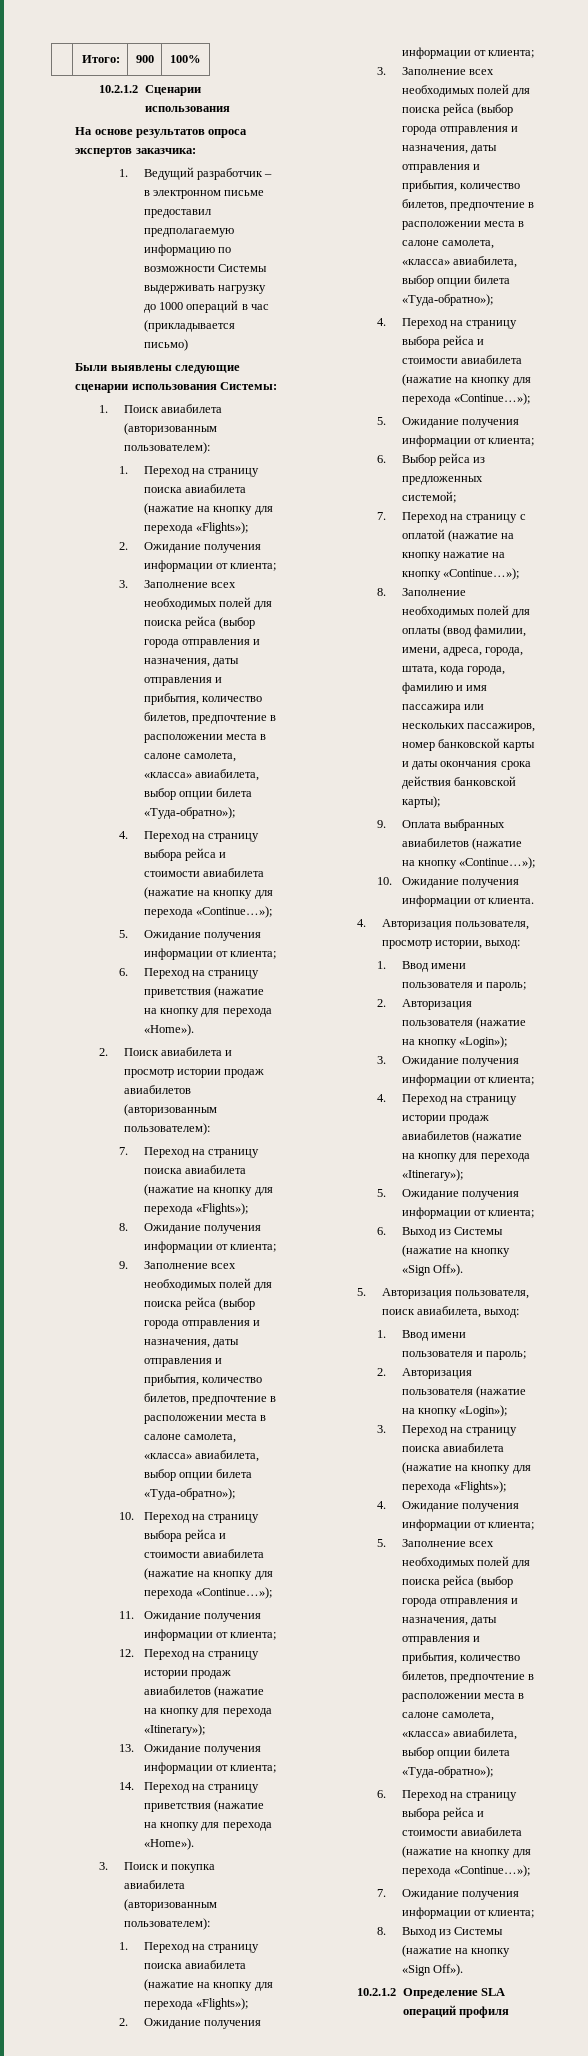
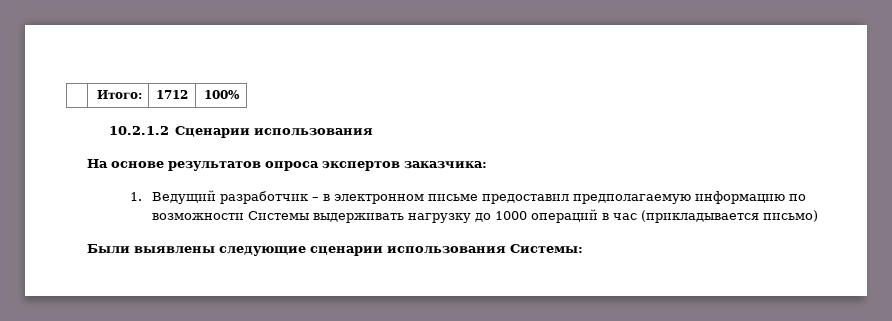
[135,55,154,63] 900 -> [156,90,188,99] 1712
[99,404,223,413] [123,423,217,435] [123,442,210,454] [119,466,260,477] [143,484,246,493] [143,503,273,515] [143,522,248,534] [119,542,261,553] [143,560,277,572] [119,580,236,588] [143,597,273,610] [143,616,256,629] [143,639,261,648] [143,658,239,667] [143,677,222,686] [143,693,262,705] [143,712,277,724] [143,734,267,743] [143,753,236,762] [143,769,259,781] [143,788,253,800] [143,807,235,819] [119,831,260,842] [143,848,227,861] [143,868,264,877] [143,887,273,899] [143,906,272,918] [119,930,261,941] [143,948,277,960] [119,968,260,979] [143,986,264,998] [143,1008,272,1017] [143,1024,194,1036] [99,1047,233,1056] [123,1069,265,1078] [123,1085,191,1094] [123,1104,217,1116] [123,1123,210,1135] [119,1147,260,1158] [143,1165,246,1174] [143,1184,273,1196] [143,1203,248,1215] [119,1223,261,1234] [143,1241,277,1253] [119,1261,236,1269] [143,1278,273,1291] [143,1297,256,1310] [143,1320,261,1329] [143,1339,239,1348] [143,1358,222,1367] [143,1374,262,1386] [143,1393,277,1405] [143,1415,267,1424] [143,1434,236,1443] [143,1450,259,1462] [143,1469,253,1481] [143,1488,235,1500] [119,1512,260,1523] [143,1529,227,1542] [143,1549,264,1558] [143,1568,273,1580] [143,1587,272,1599] [119,1611,261,1622] [143,1629,277,1641] [119,1649,260,1660] [143,1670,231,1679] [143,1686,264,1698] [143,1708,272,1717] [143,1724,205,1736] [119,1744,261,1755] [143,1762,277,1774] [119,1782,260,1793] [143,1800,264,1812] [143,1822,272,1831] [143,1838,194,1850] [99,1862,216,1873] [123,1880,185,1889] [123,1899,217,1911] [123,1918,210,1930] [119,1942,260,1953] [143,1960,246,1969] [143,1979,273,1991] [143,1998,248,2010] [119,2018,261,2029] [401,47,535,59] [377,67,494,75] [401,84,531,97] [401,103,514,116] [401,126,519,135] [401,145,497,154] [401,164,480,173] [401,180,520,192] [401,199,535,211] [401,221,525,230] [401,240,494,249] [401,256,517,268] [401,275,511,287] [401,294,493,306] [377,318,518,329] [401,335,485,348] [401,355,522,364] [401,374,531,386] [401,393,530,405] [377,417,519,428] [401,435,535,447] [377,453,486,466] [401,476,483,485] [401,491,456,503] [377,512,526,523] [401,529,515,542] [401,552,506,561] [401,568,519,580] [377,588,466,596] [401,605,531,618] [401,625,527,637] [401,647,524,656] [401,666,506,675] [401,682,488,694] [401,704,484,713] [401,723,535,732] [401,738,536,751] [401,761,531,770] [401,776,516,789] [401,796,440,808] [377,819,505,831] [401,838,522,850] [401,857,536,869] [377,877,519,888] [401,895,535,907] [357,919,530,930] [381,940,521,949] [377,961,466,972] [401,982,527,991] [377,999,472,1010] [401,1017,526,1029] [401,1036,508,1048] [377,1056,519,1067] [401,1074,535,1086] [377,1094,518,1105] [401,1115,489,1124] [401,1131,522,1143] [401,1153,530,1162] [401,1169,463,1181] [377,1189,519,1200] [401,1207,535,1219] [377,1227,504,1238] [401,1245,511,1257] [401,1264,463,1276] [357,1288,530,1299] [381,1306,520,1318] [377,1330,466,1341] [401,1351,527,1360] [377,1368,472,1379] [401,1386,526,1398] [401,1405,508,1417] [377,1425,518,1436] [401,1443,504,1452] [401,1462,531,1474] [401,1481,506,1493] [377,1501,519,1512] [401,1519,535,1531] [377,1539,494,1547] [401,1556,531,1569] [401,1575,514,1588] [401,1598,519,1607] [401,1617,497,1626] [401,1636,480,1645] [401,1652,520,1664] [401,1671,535,1683] [401,1693,525,1702] [401,1712,494,1721] [401,1728,517,1740] [401,1747,511,1759] [401,1766,493,1778] [377,1790,518,1801] [401,1807,485,1820] [401,1827,522,1836] [401,1846,531,1858] [401,1865,530,1877] [377,1889,519,1900] [401,1907,535,1919] [377,1927,504,1938] [401,1945,511,1957] [401,1964,463,1976] [357,1988,506,1999] [402,2005,510,2018] // 1. Поиск авиабилета (авторизованным пользователем): // 1. Переход на страницу поиска авиабилета (нажатие на кнопку для перехода «Flights»); // 2. Ожидание получения информации от клиента; // 3. Заполнение всех необходимых полей для поиска рейса (выбор города отправления и назначения, даты отправления и прибытия, количество билетов, предпочтение в расположении места в салоне самолета, «класса» авиабилета, выбор опции билета «Туда-обратно»); // 4. Переход на страницу выбора рейса и стоимости авиабилета (нажатие на кнопку для перехода «Continue…»); // 5. Ожидание получения информации от клиента; // 6. Переход на страницу приветствия (нажатие на кнопку для перехода «Home»). // 2. Поиск авиабилета и просмотр истории продаж авиабилетов (авторизованным пользователем): // 7. Переход на страницу поиска авиабилета (нажатие на кнопку для перехода «Flights»); // 8. Ожидание получения информации от клиента; // 9. Заполнение всех необходимых полей для поиска рейса (выбор города отправления и назначения, даты отправления и прибытия, количество билетов, предпочтение в расположении места в салоне самолета, «класса» авиабилета, выбор опции билета «Туда-обратно»); // 10. Переход на страницу выбора рейса и стоимости авиабилета (нажатие на кнопку для перехода «Continue…»); // 11. Ожидание получения информации от клиента; // 12. Переход на страницу истории продаж авиабилетов (нажатие на кнопку для перехода «Itinerary»); // 13. Ожидание получения информации от клиента; // 14. Переход на страницу приветствия (нажатие на кнопку для перехода «Home»). // 3. Поиск и покупка авиабилета (авторизованным пользователем): // 1. Переход на страницу поиска авиабилета (нажатие на кнопку для перехода «Flights»); // 2. Ожидание получения информации от клиента; // 3. Заполнение всех необходимых полей для поиска рейса (выбор города отправления и назначения, даты отправления и прибытия, количество билетов, предпочтение в расположении места в салоне самолета, «класса» авиабилета, выбор опции билета «Туда-обратно»); // 4. Переход на страницу выбора рейса и стоимости авиабилета (нажатие на кнопку для перехода «Continue…»); // 5. Ожидание получения информации от клиента; // 6. Выбор рейса из предложенных системой; // 7. Переход на страницу с оплатой (нажатие на кнопку нажатие на кнопку «Continue…»); // 8. Заполнение необходимых полей для оплаты (ввод фамилии, имени, адреса, города, штата, кода города, фамилию и имя пассажира или нескольких пассажиров, номер банковской карты и даты окончания срока действия банковской карты); // 9. Оплата выбранных авиабилетов (нажатие на кнопку «Continue…»); // 10. Ожидание получения информации от клиента. // 4. Авторизация пользователя, просмотр истории, выход: // 1. Ввод имени пользователя и пароль; // 2. Авторизация пользователя (нажатие на кнопку «Login»); // 3. Ожидание получения информации от клиента; // 4. Переход на страницу истории продаж авиабилетов (нажатие на кнопку для перехода «Itinerary»); // 5. Ожидание получения информации от клиента; // 6. Выход из Системы (нажатие на кнопку «Sign Off»). // 5. Авторизация пользователя, поиск авиабилета, выход: // 1. Ввод имени пользователя и пароль; // 2. Авторизация пользователя (нажатие на кнопку «Login»); // 3. Переход на страницу поиска авиабилета (нажатие на кнопку для перехода «Flights»); // 4. Ожидание получения информации от клиента; // 5. Заполнение всех необходимых полей для поиска рейса (выбор города отправления и назначения, даты отправления и прибытия, количество билетов, предпочтение в расположении места в салоне самолета, «класса» авиабилета, выбор опции билета «Туда-обратно»); // 6. Переход на страницу выбора рейса и стоимости авиабилета (нажатие на кнопку для перехода «Continue…»); // 7. Ожидание получения информации от клиента; // 8. Выход из Системы (нажатие на кнопку «Sign Off»). // 10.2.1.2 Определение SLA операций профиля -> (584, 248) none

